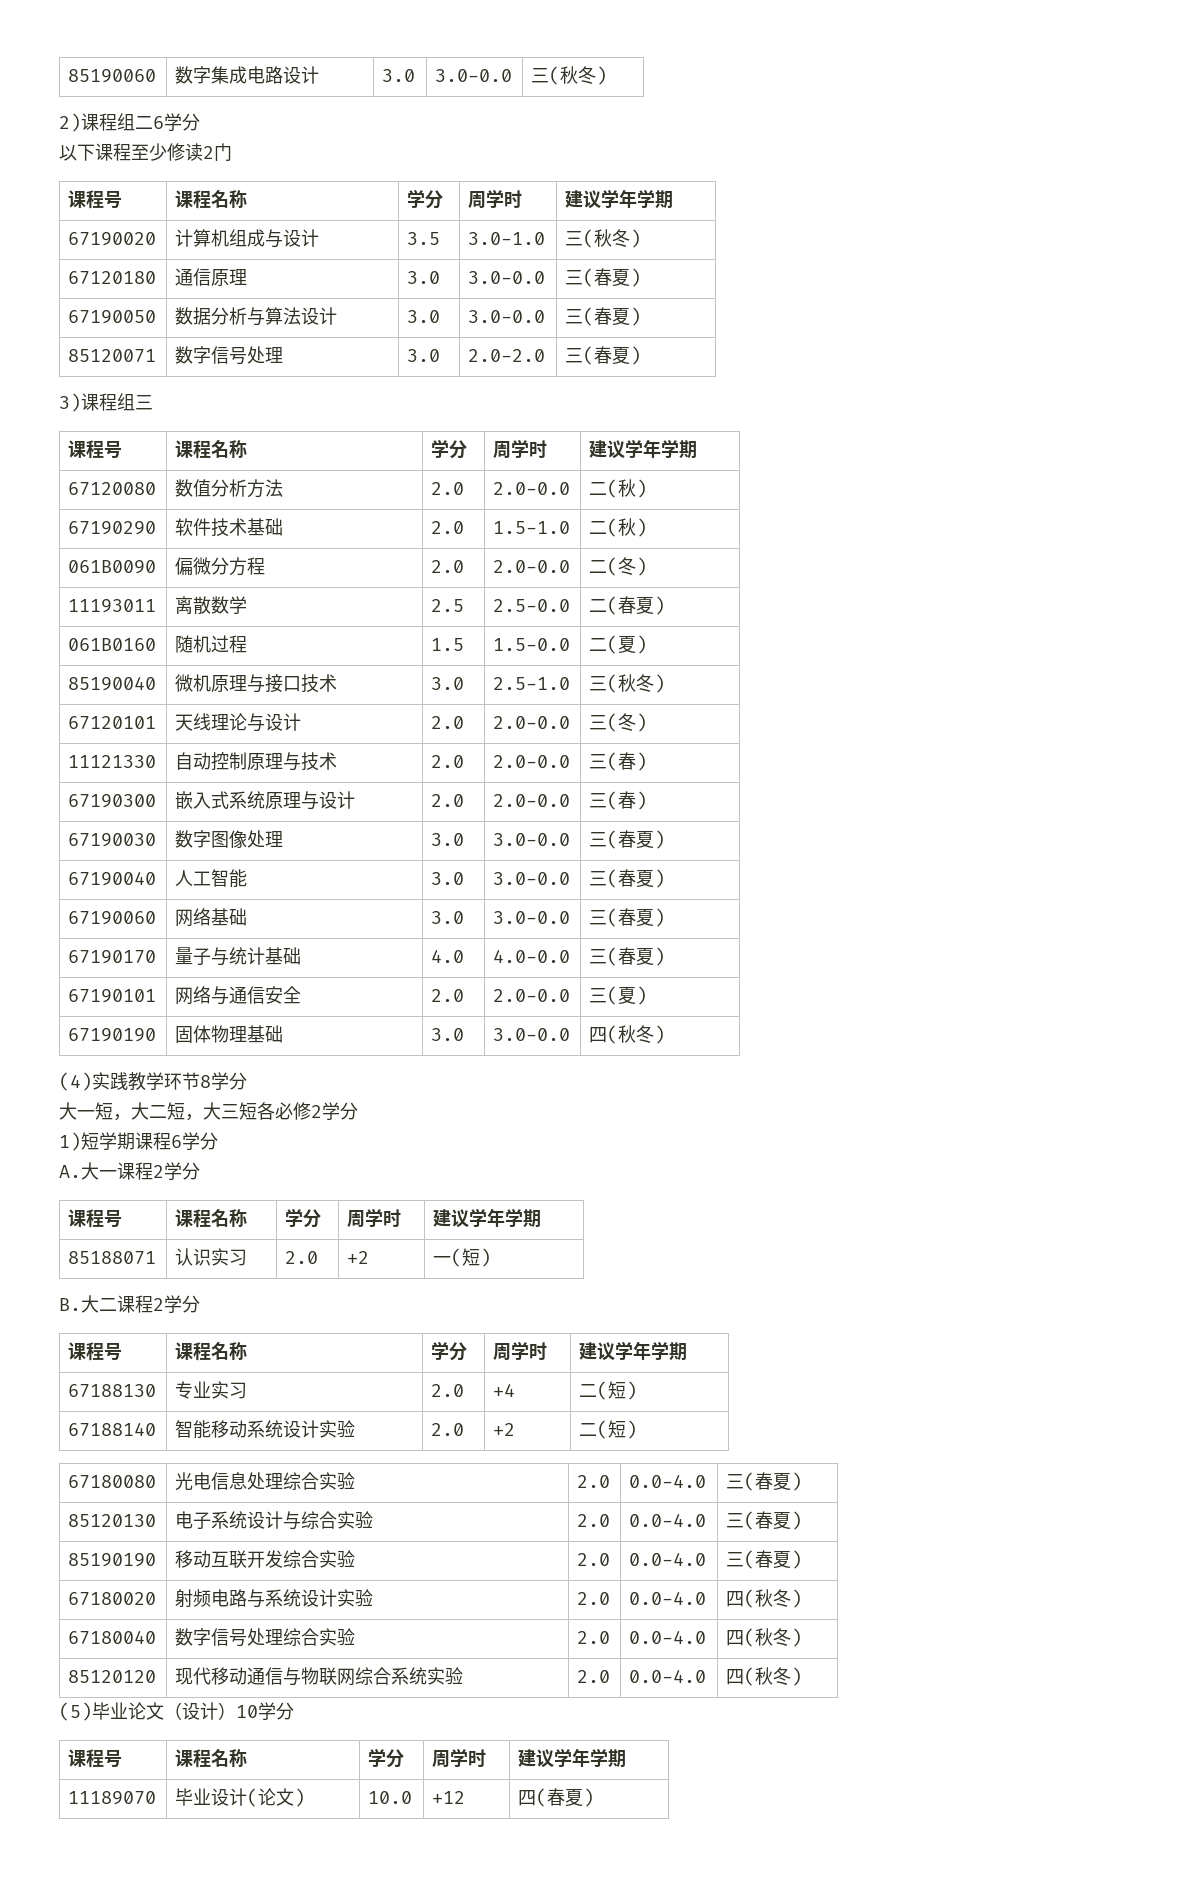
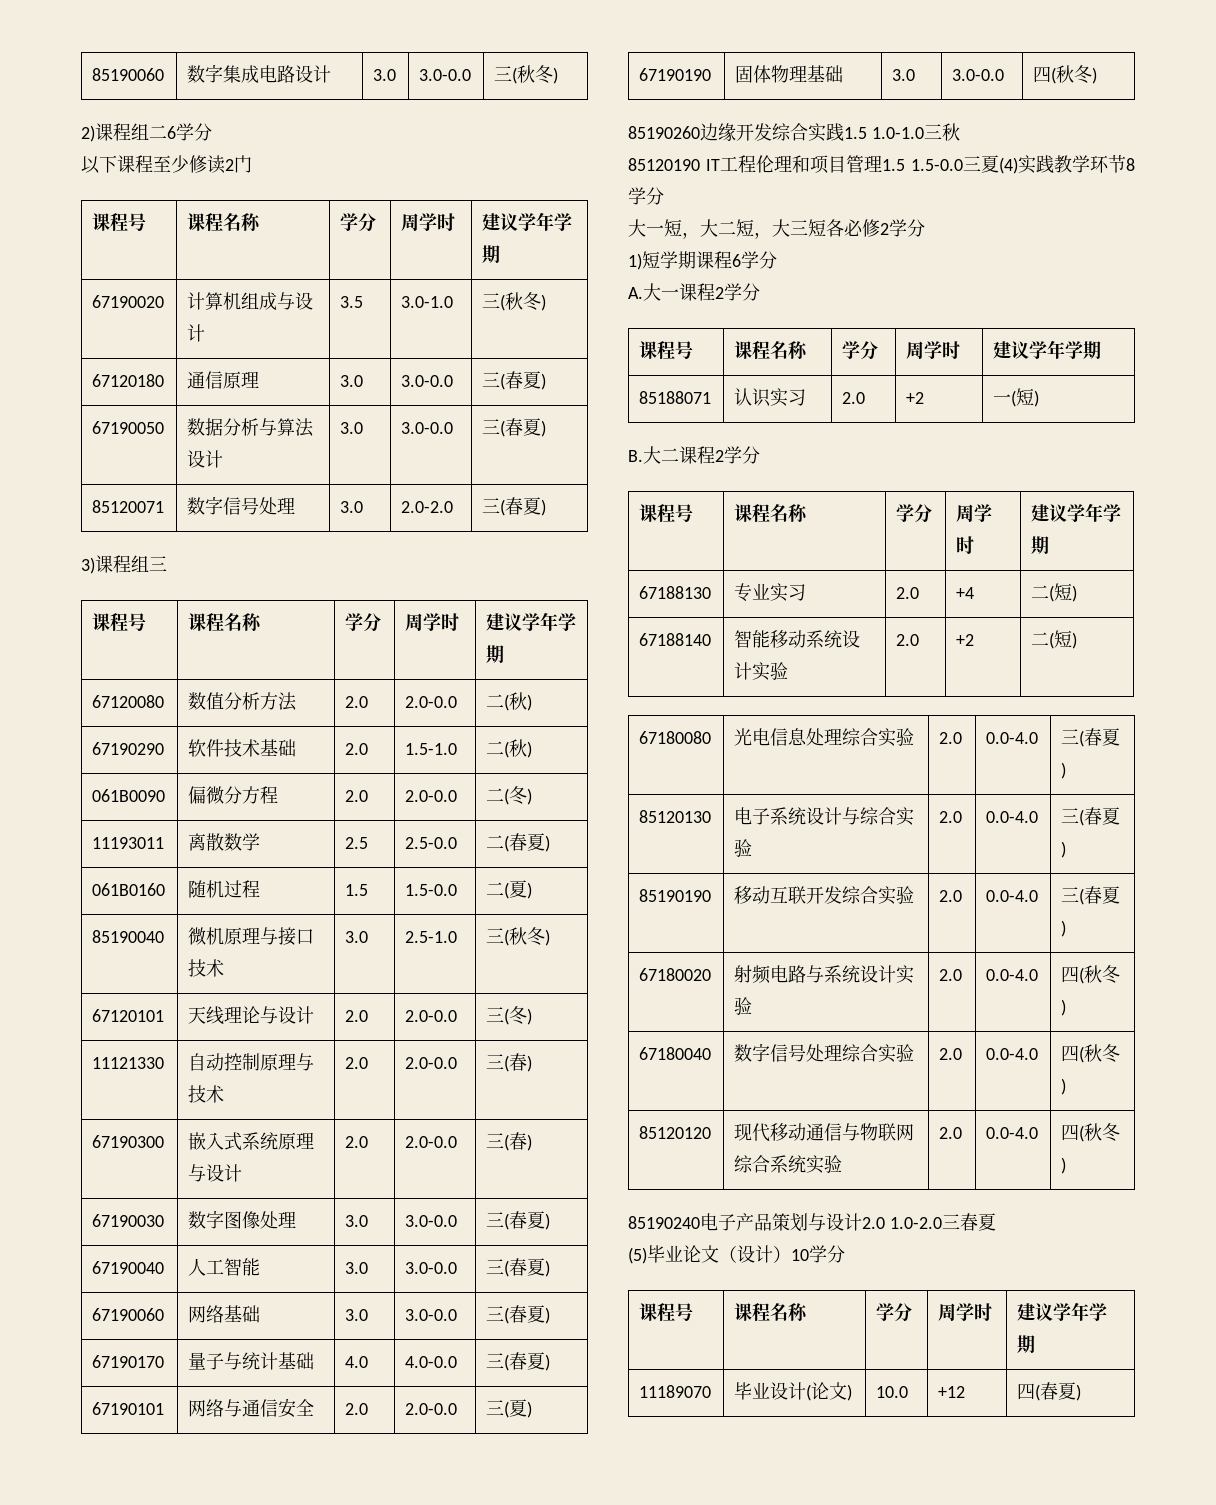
(666, 1034) none -> [628,123,960,142] [628,155,999,174] 85190260边缘开发综合实践1.5 1.0-1.0三秋 // 85120190 IT工程伦理和项目管理1.5 1.5-0.0三夏
(803, 1676) none -> [628,1213,996,1232] // 85190240电子产品策划与设计2.0 1.0-2.0三春夏

